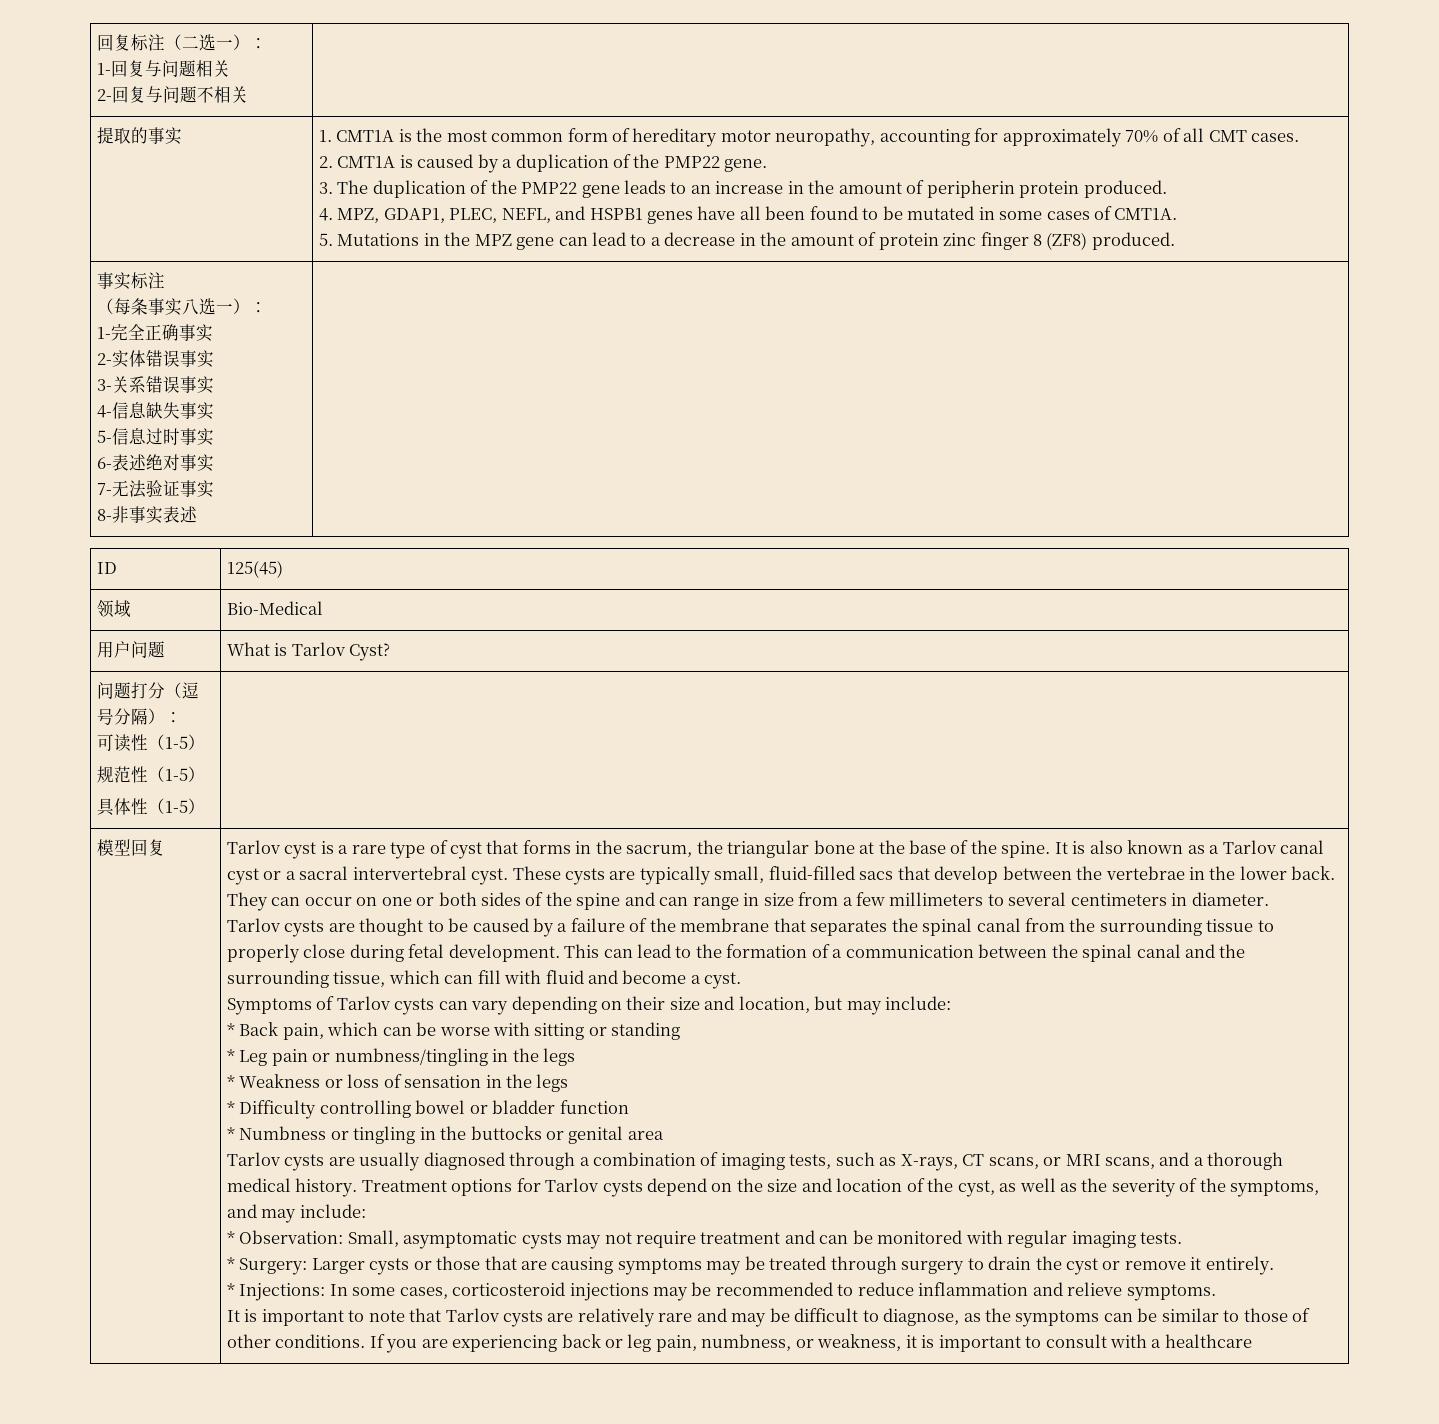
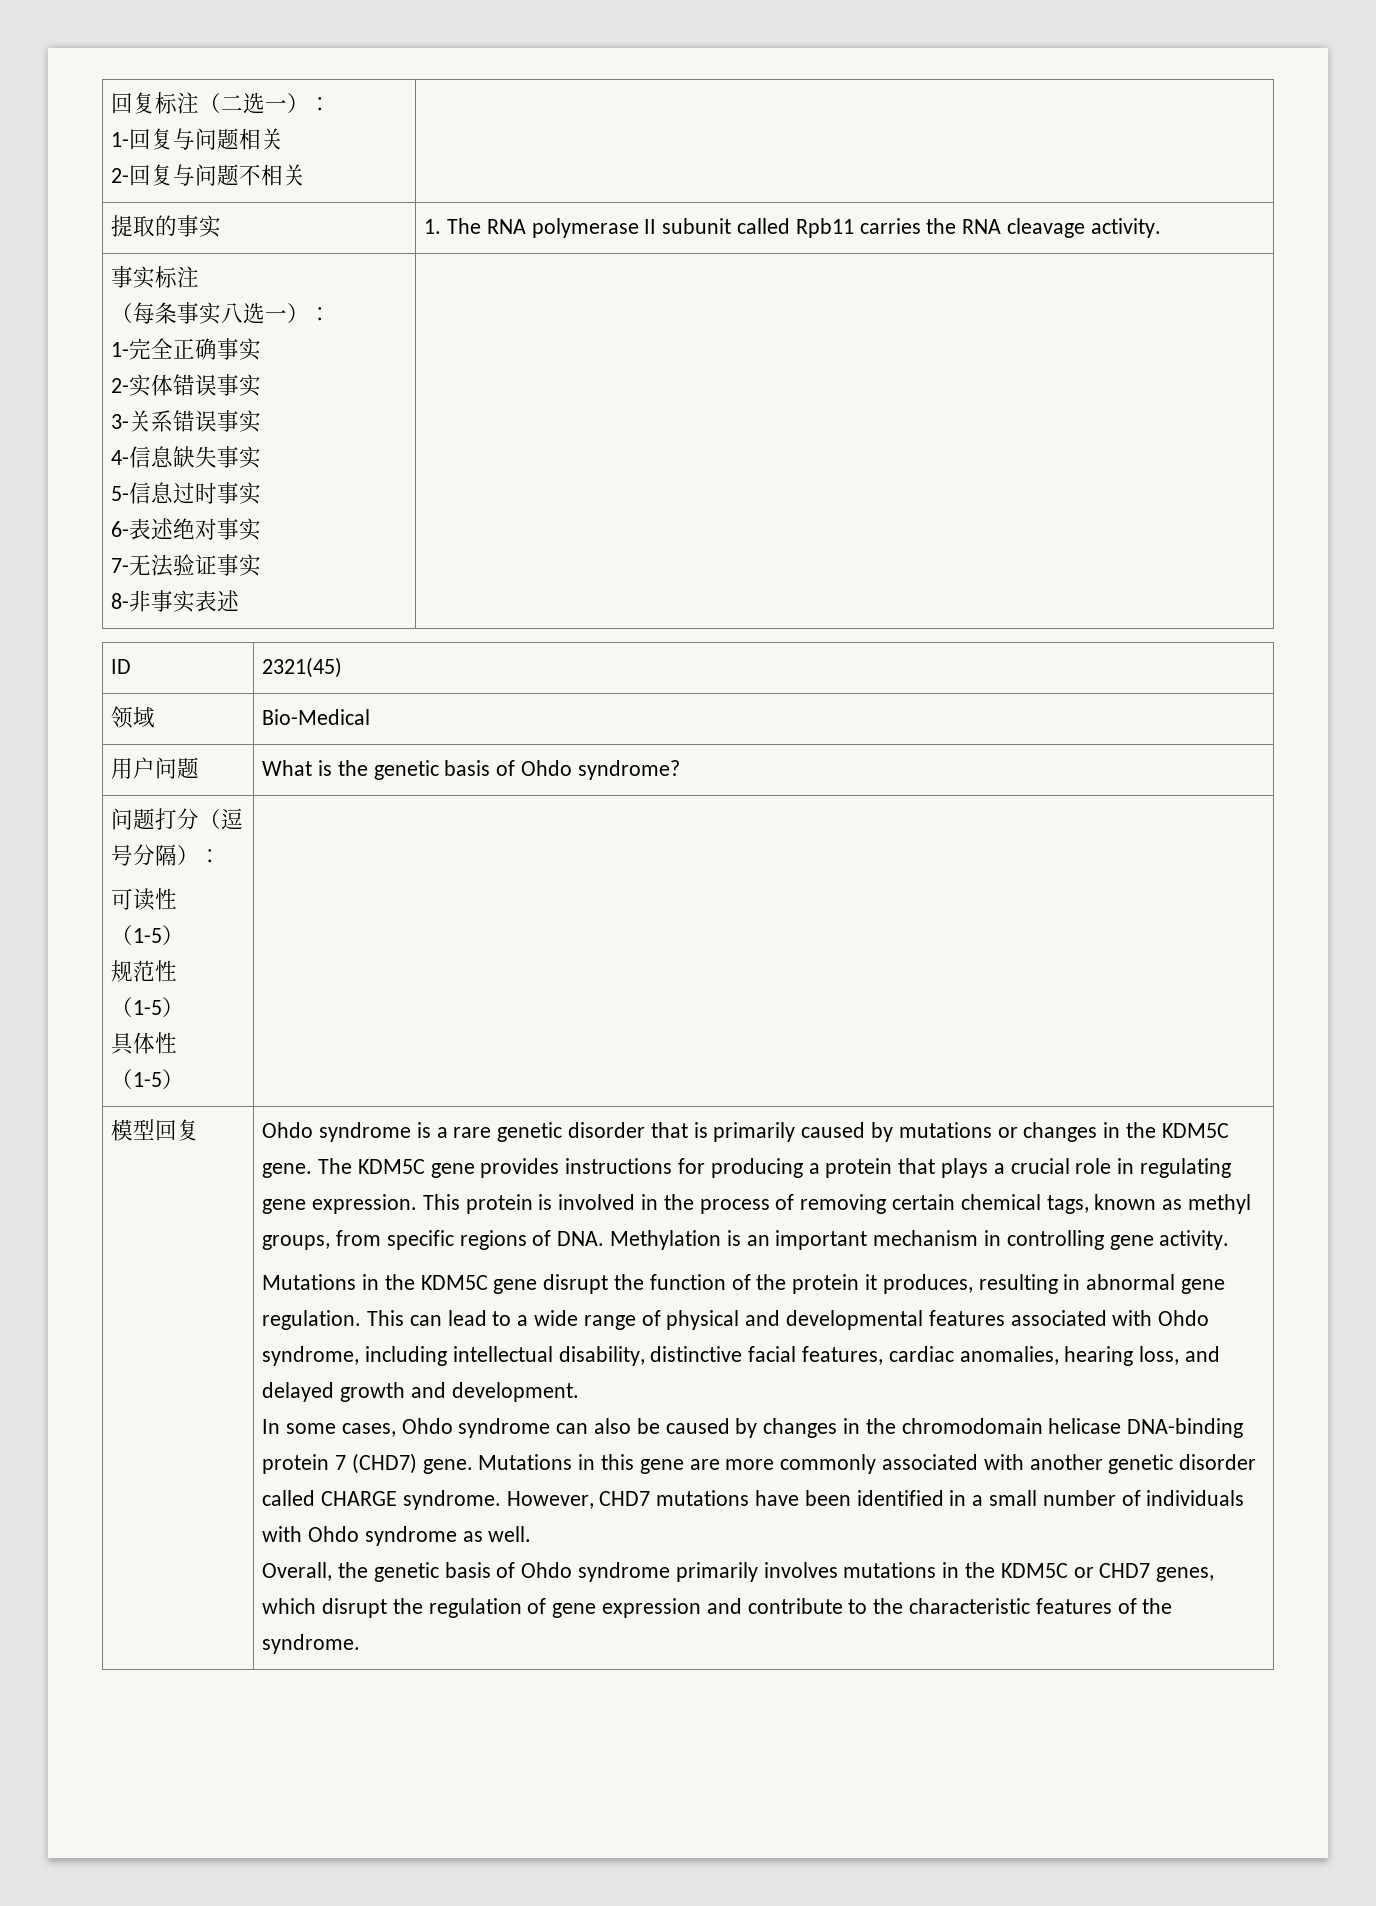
[336,128,1300,147] [318,154,768,173] [318,180,1167,198] [318,206,1178,224] [318,232,1175,250] CMT1A is the most common form of hereditary motor neuropathy, accounting for approximately 70% of all CMT cases. // 2. CMT1A is caused by a duplication of the PMP22 gene. // 3. The duplication of the PMP22 gene leads to an increase in the amount of peripherin protein produced. // 4. MPZ, GDAP1, PLEC, NEFL, and HSPB1 genes have all been found to be mutated in some cases of CMT1A. // 5. Mutations in the MPZ gene can lead to a decrease in the amount of protein zinc finger 8 (ZF8) produced. -> [446,218,1161,238] The RNA polymerase II subunit called Rpb11 carries the RNA cleavage activity.
[226,560,283,578] 125(45) -> [262,657,343,678] 2321(45)
[291,642,391,661] Tarlov Cyst? -> [337,760,680,780] the genetic basis of Ohdo syndrome?
[226,840,317,859] Tarlov cyst -> [262,1122,411,1142] Ohdo syndrome
[390,840,1325,859] [226,866,1336,885] [226,892,1269,911] [226,918,1274,937] [226,944,1246,963] [226,970,742,989] [226,996,952,1015] [226,1022,681,1040] [226,1048,576,1066] [226,1074,569,1092] [226,1100,629,1119] [226,1126,664,1144] [226,1152,1284,1171] [226,1178,1320,1197] [226,1204,366,1223] [226,1230,1183,1249] [226,1256,1274,1275] [226,1282,1216,1301] [226,1308,1311,1327] [226,1334,1252,1353] type of cyst that forms in the sacrum, the triangular bone at the base of the spine. It is also known as a Tarlov canal cyst or a sacral intervertebral cyst. These cysts are typically small, fluid-filled sacs that develop between the vertebrae in the lower back. They can occur on one or both sides of the spine and can range in size from a few millimeters to several centimeters in diameter. // Tarlov cysts are thought to be caused by a failure of the membrane that separates the spinal canal from the surrounding tissue to properly close during fetal development. This can lead to the formation of a communication between the spinal canal and the surrounding tissue, which can fill with fluid and become a cyst. // Symptoms of Tarlov cysts can vary depending on their size and location, but may include: // * Back pain, which can be worse with sitting or standing // * Leg pain or numbness/tingling in the legs // * Weakness or loss of sensation in the legs // * Difficulty controlling bowel or bladder function // * Numbness or tingling in the buttocks or genital area // Tarlov cysts are usually diagnosed through a combination of imaging tests, such as X-rays, CT scans, or MRI scans, and a thorough medical history. Treatment options for Tarlov cysts depend on the size and location of the cyst, as well as the severity of the symptoms, and may include: // * Observation: Small, asymptomatic cysts may not require treatment and can be monitored with regular imaging tests. // * Surgery: Larger cysts or those that are causing symptoms may be treated through surgery to drain the cyst or remove it entirely. // * Injections: In some cases, corticosteroid injections may be recommended to reduce inflammation and relieve symptoms. // It is important to note that Tarlov cysts are relatively rare and may be difficult to diagnose, as the symptoms can be similar to those of other conditions. If you are experiencing back or leg pain, numbness, or weakness, it is important to consult with a healthcare -> [497,1122,1229,1142] [262,1158,1231,1178] [262,1194,1251,1214] [262,1230,1230,1250] [262,1274,1225,1294] [262,1310,1210,1330] [262,1346,1220,1366] [262,1382,579,1402] [262,1418,1244,1438] [262,1453,1257,1474] [262,1490,1245,1510] [262,1526,532,1546] [262,1562,1215,1582] [262,1598,1173,1618] [262,1634,361,1654] genetic disorder that is primarily caused by mutations or changes in the KDM5C gene. The KDM5C gene provides instructions for producing a protein that plays a crucial role in regulating gene expression. This protein is involved in the process of removing certain chemical tags, known as methyl groups, from specific regions of DNA. Methylation is an important mechanism in controlling gene activity. // Mutations in the KDM5C gene disrupt the function of the protein it produces, resulting in abnormal gene regulation. This can lead to a wide range of physical and developmental features associated with Ohdo syndrome, including intellectual disability, distinctive facial features, cardiac anomalies, hearing loss, and delayed growth and development. // In some cases, Ohdo syndrome can also be caused by changes in the chromodomain helicase DNA-binding protein 7 (CHD7) gene. Mutations in this gene are more commonly associated with another genetic disorder called CHARGE syndrome. However, CHD7 mutations have been identified in a small number of individuals with Ohdo syndrome as well. // Overall, the genetic basis of Ohdo syndrome primarily involves mutations in the KDM5C or CHD7 genes, which disrupt the regulation of gene expression and contribute to the characteristic features of the syndrome.

